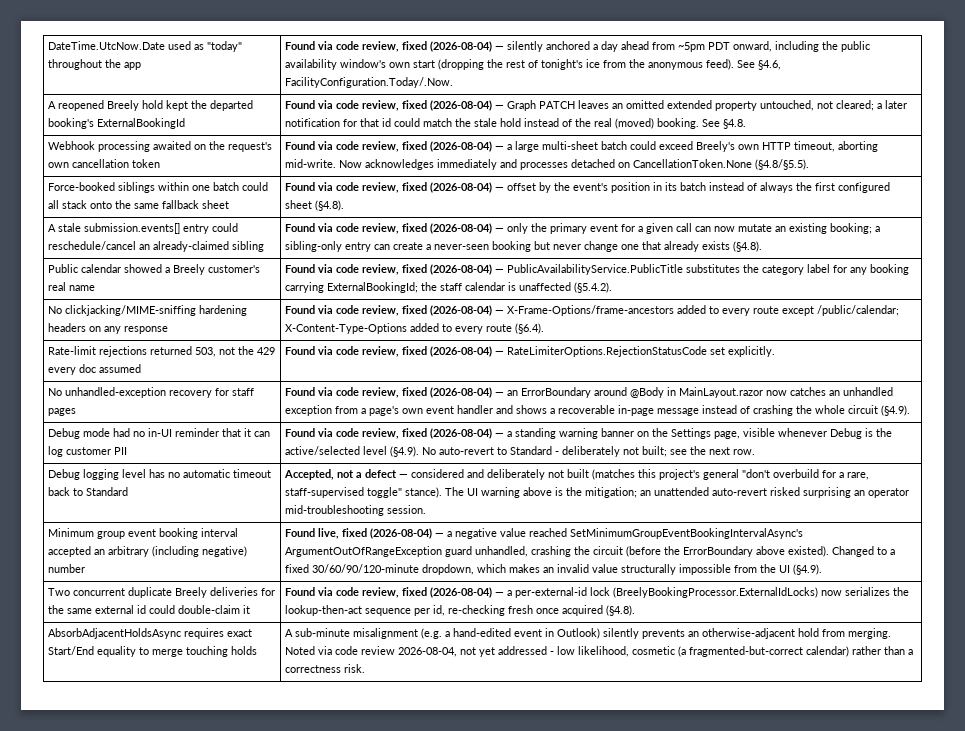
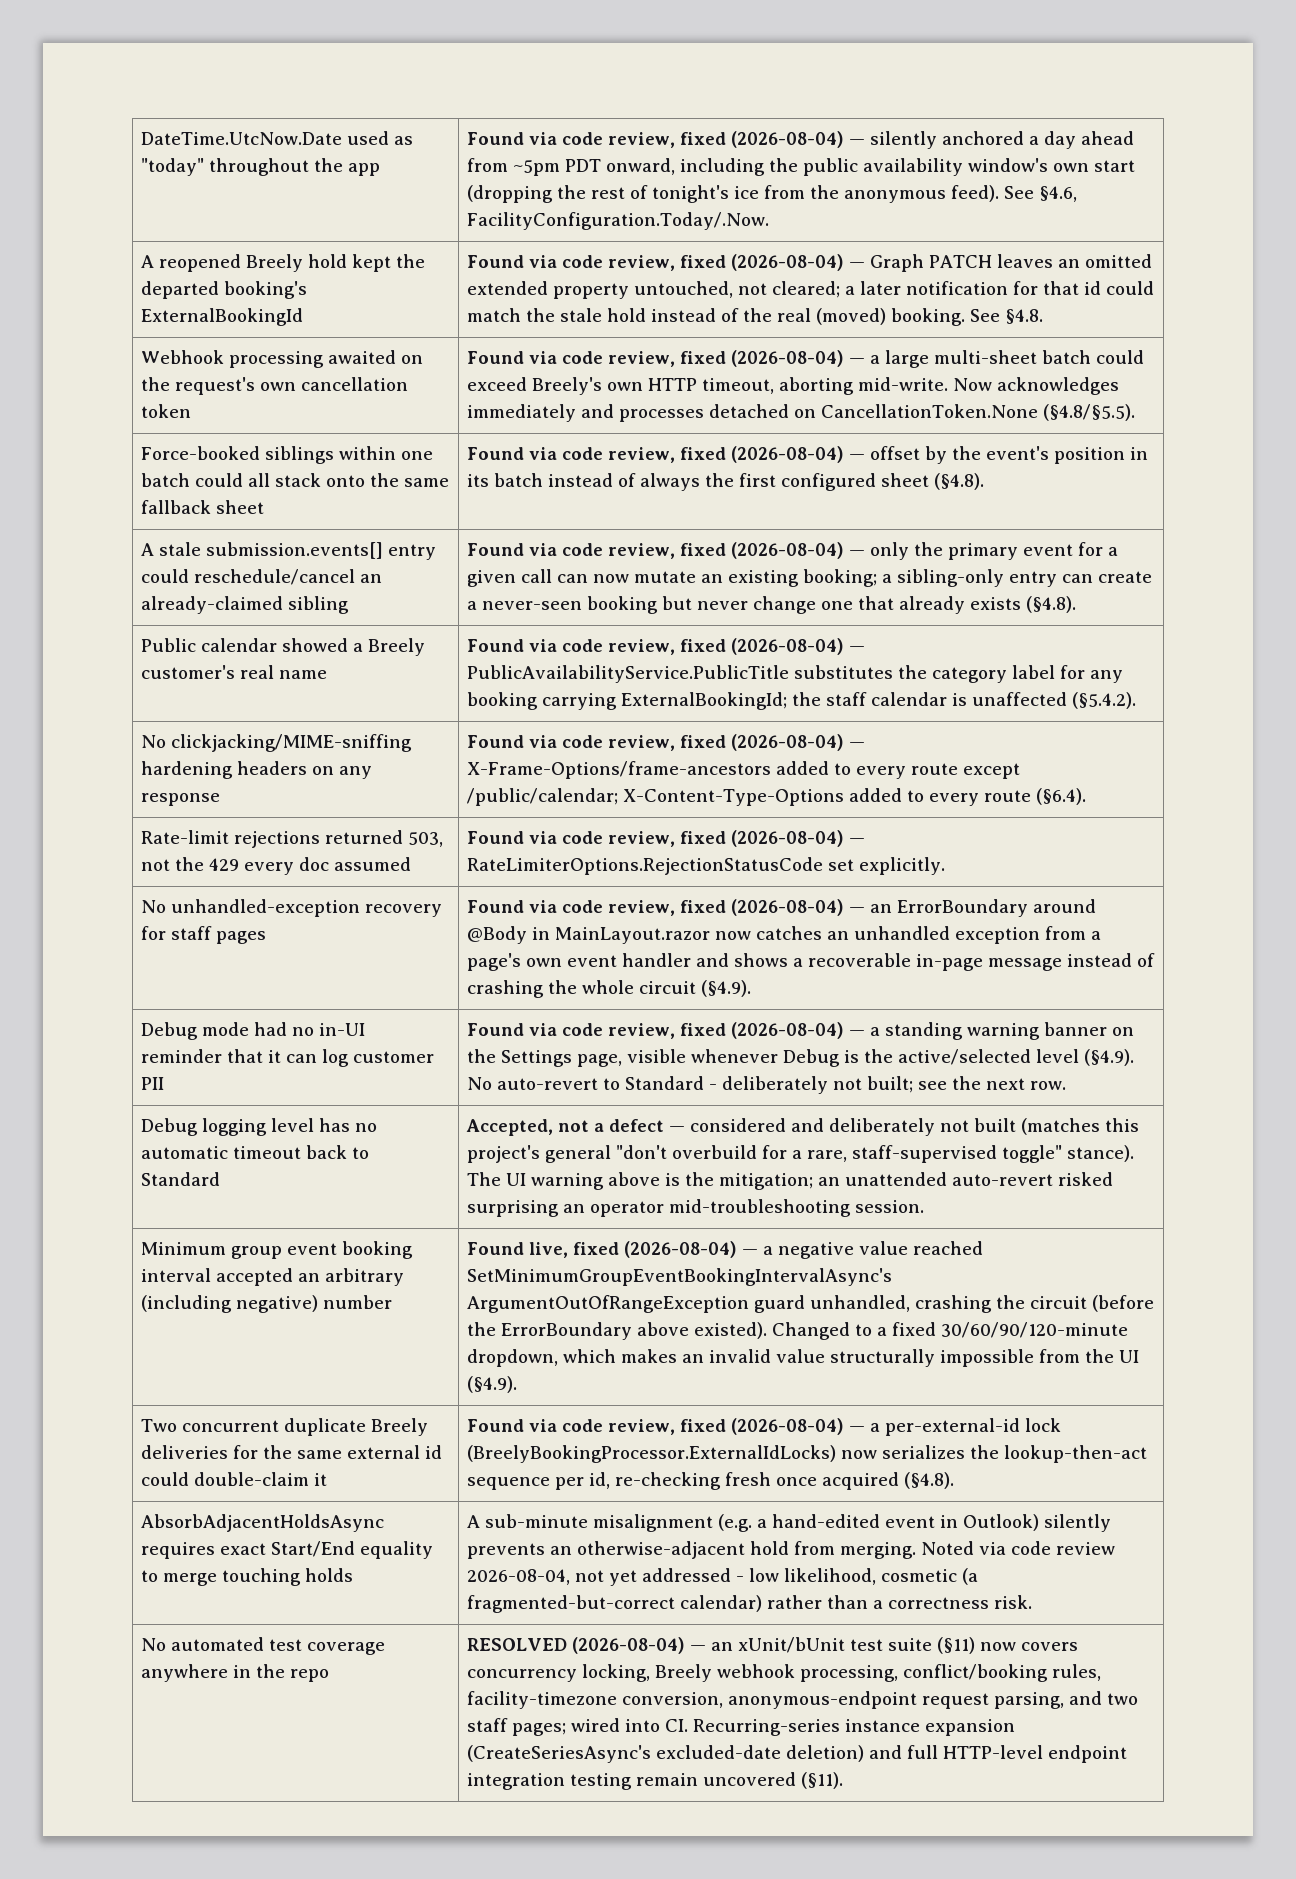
(366, 668) none -> [141,1637,386,1655] [141,1664,330,1682] [467,1637,1079,1654] [467,1664,1102,1682] [467,1691,1139,1709] [467,1718,1016,1736] [467,1745,1128,1763] [467,1772,844,1790] // No automated test coverage anywhere in the repo | RESOLVED (2026-08-04) — an xUnit/bUnit test suite (§11) now covers concurrency locking, Breely webhook processing, conflict/booking rules, facility-timezone conversion, anonymous-endpoint request parsing, and two staff pages; wired into CI. Recurring-series instance expansion (CreateSeriesAsync's excluded-date deletion) and full HTTP-level endpoint integration testing remain uncovered (§11).

